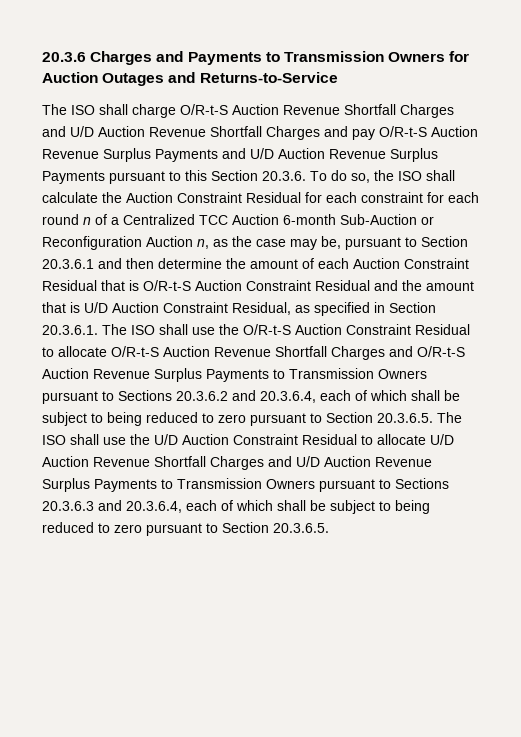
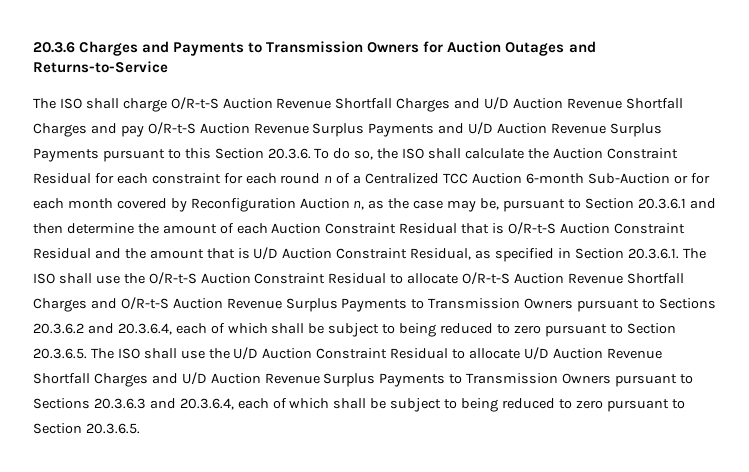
(434, 220) none -> [690,173,710,184] [33,198,187,212] for each month covered by

